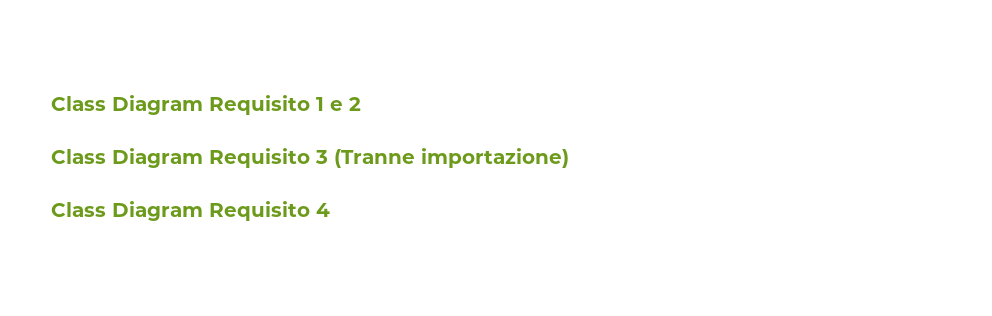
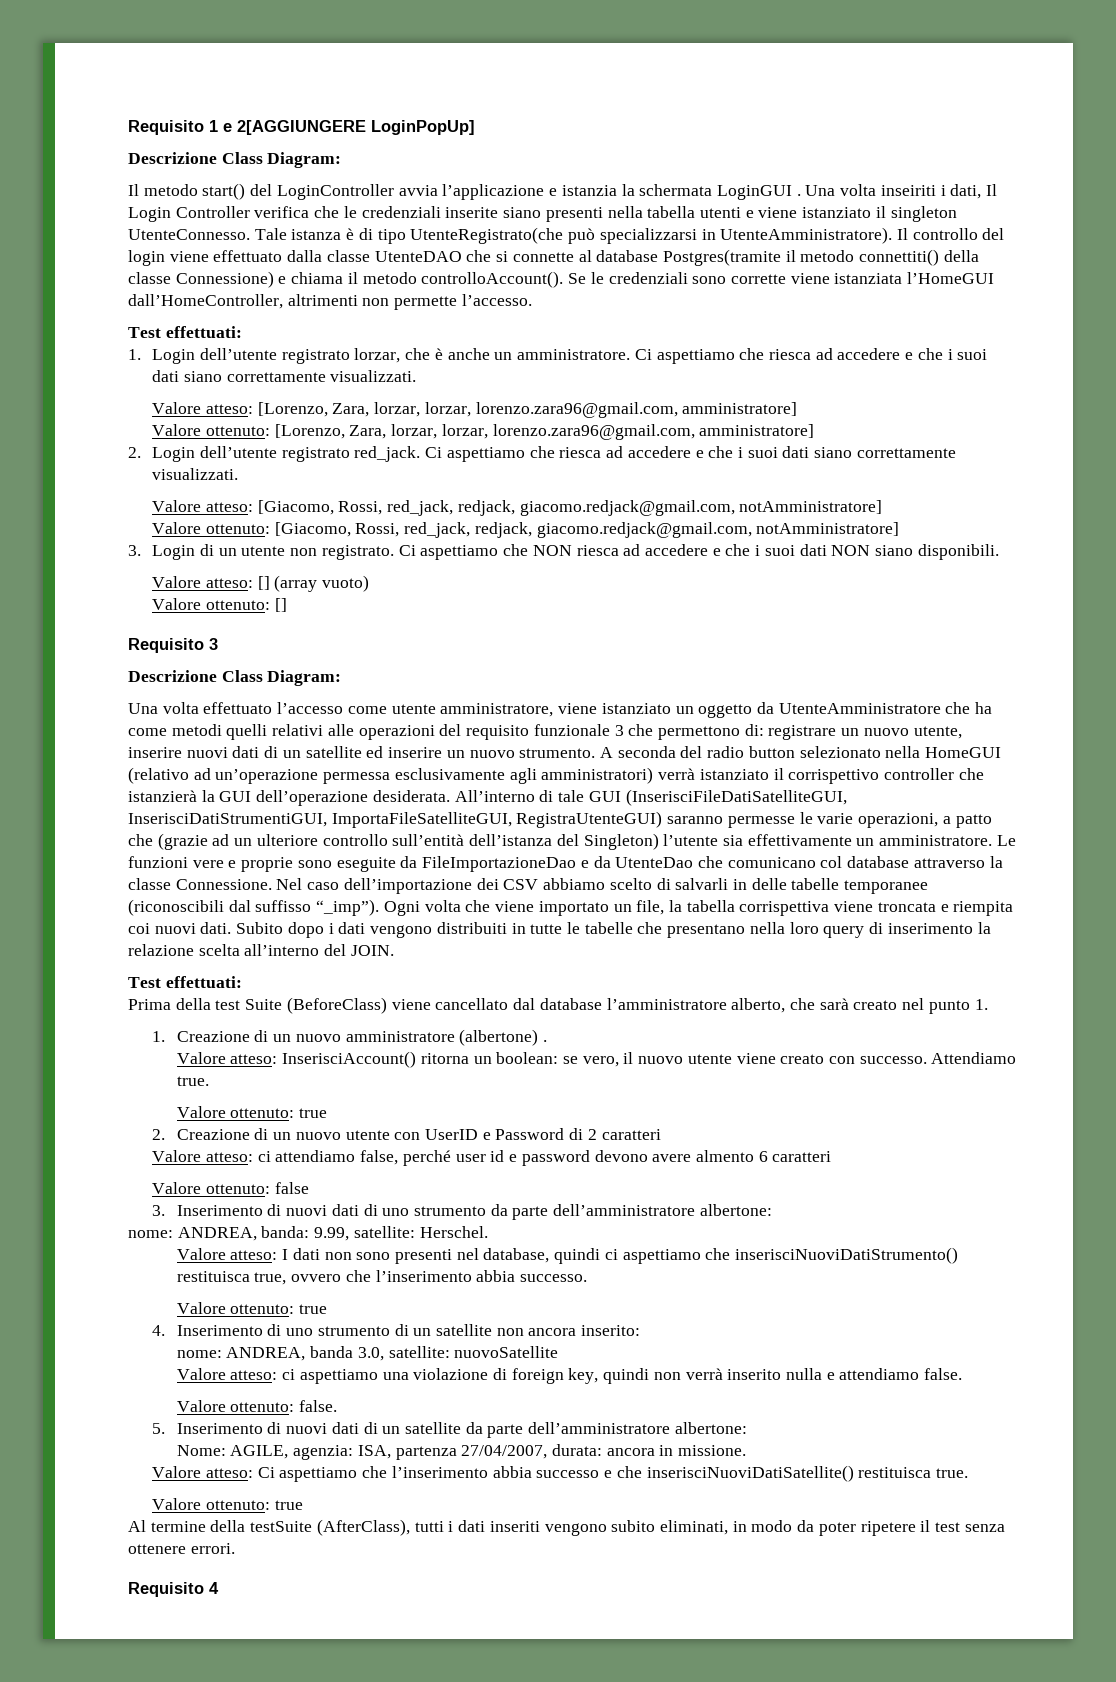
[51,95,203,115] Class Diagram -> (128, 127) none
[349,97,361,111] [51,148,569,168] [51,201,203,221] 2 // Class Diagram Requisito 3 (Tranne importazione) // Class Diagram -> [237,120,475,135] [128,152,342,168] [128,183,998,200] [128,206,957,222] [128,227,1005,244] [128,249,979,266] [128,271,995,288] [128,294,532,310] [128,326,242,338] [128,348,988,364] [152,370,417,382] [152,402,798,418] [152,424,815,440] [128,446,956,462] [152,468,239,480] [152,500,883,516] [152,522,900,538] [128,544,999,560] [152,575,370,592] [152,598,287,612] [128,638,218,653] [128,670,342,686] [128,702,993,718] [128,724,962,740] [128,746,1002,758] [128,767,984,784] [128,789,847,806] [128,811,992,828] [128,833,1016,850] [128,856,1003,872] [128,878,929,894] [128,899,1014,916] [128,922,991,938] [128,944,394,956] [128,976,242,988] [128,997,988,1014] [152,1029,547,1046] [176,1051,1017,1068] [176,1076,209,1086] [176,1106,328,1118] [152,1128,661,1140] [152,1150,832,1166] [152,1182,309,1194] [152,1204,772,1220] [128,1226,488,1241] [176,1247,959,1264] [176,1270,587,1285] [176,1302,328,1314] [152,1324,641,1336] [176,1346,559,1361] [176,1368,963,1384] [176,1400,338,1412] [152,1422,747,1438] [176,1444,747,1460] [152,1465,969,1482] [152,1498,303,1510] [128,1519,1005,1536] [128,1543,235,1554] 2[AGGIUNGERE LoginPopUp] // Descrizione Class Diagram: // Il metodo start() del LoginController avvia l’applicazione e istanzia la schermata LoginGUI . Una volta inseiriti i dati, Il Login Controller verifica che le credenziali inserite siano presenti nella tabella utenti e viene istanziato il singleton UtenteConnesso. Tale istanza è di tipo UtenteRegistrato(che può specializzarsi in UtenteAmministratore). Il controllo del login viene effettuato dalla classe UtenteDAO che si connette al database Postgres(tramite il metodo connettiti() della classe Connessione) e chiama il metodo controlloAccount(). Se le credenziali sono corrette viene istanziata l’HomeGUI dall’HomeController, altrimenti non permette l’accesso. // Test effettuati: // 1. Login dell’utente registrato lorzar, che è anche un amministratore. Ci aspettiamo che riesca ad accedere e che i suoi dati siano correttamente visualizzati. // Valore atteso: [Lorenzo, Zara, lorzar, lorzar, lorenzo.zara96@gmail.com, amministratore] // Valore ottenuto: [Lorenzo, Zara, lorzar, lorzar, lorenzo.zara96@gmail.com, amministratore] // 2. Login dell’utente registrato red_jack. Ci aspettiamo che riesca ad accedere e che i suoi dati siano correttamente visualizzati. // Valore atteso: [Giacomo, Rossi, red_jack, redjack, giacomo.redjack@gmail.com, notAmministratore] // Valore ottenuto: [Giacomo, Rossi, red_jack, redjack, giacomo.redjack@gmail.com, notAmministratore] // 3. Login di un utente non registrato. Ci aspettiamo che NON riesca ad accedere e che i suoi dati NON siano disponibili. // Valore atteso: [] (array vuoto) // Valore ottenuto: [] // Requisito 3 // Descrizione Class Diagram: // Una volta effettuato l’accesso come utente amministratore, viene istanziato un oggetto da UtenteAmministratore che ha come metodi quelli relativi alle operazioni del requisito funzionale 3 che permettono di: registrare un nuovo utente, inserire nuovi dati di un satellite ed inserire un nuovo strumento. A seconda del radio button selezionato nella HomeGUI (relativo ad un’operazione permessa esclusivamente agli amministratori) verrà istanziato il corrispettivo controller che istanzierà la GUI dell’operazione desiderata. All’interno di tale GUI (InserisciFileDatiSatelliteGUI, InserisciDatiStrumentiGUI, ImportaFileSatelliteGUI, RegistraUtenteGUI) saranno permesse le varie operazioni, a patto che (grazie ad un ulteriore controllo sull’entità dell’istanza del Singleton) l’utente sia effettivamente un amministratore. Le funzioni vere e proprie sono eseguite da FileImportazioneDao e da UtenteDao che comunicano col database attraverso la classe Connessione. Nel caso dell’importazione dei CSV abbiamo scelto di salvarli in delle tabelle temporanee (riconoscibili dal suffisso “_imp”). Ogni volta che viene importato un file, la tabella corrispettiva viene troncata e riempita coi nuovi dati. Subito dopo i dati vengono distribuiti in tutte le tabelle che presentano nella loro query di inserimento la relazione scelta all’interno del JOIN. // Test effettuati: // Prima della test Suite (BeforeClass) viene cancellato dal database l’amministratore alberto, che sarà creato nel punto 1. // 1. Creazione di un nuovo amministratore (albertone) . // Valore atteso: InserisciAccount() ritorna un boolean: se vero, il nuovo utente viene creato con successo. Attendiamo true. // Valore ottenuto: true // 2. Creazione di un nuovo utente con UserID e Password di 2 caratteri // Valore atteso: ci attendiamo false, perché user id e password devono avere almento 6 caratteri // Valore ottenuto: false // 3. Inserimento di nuovi dati di uno strumento da parte dell’amministratore albertone: // nome: ANDREA, banda: 9.99, satellite: Herschel. // Valore atteso: I dati non sono presenti nel database, quindi ci aspettiamo che inserisciNuoviDatiStrumento() restituisca true, ovvero che l’inserimento abbia successo. // Valore ottenuto: true // 4. Inserimento di uno strumento di un satellite non ancora inserito: // nome: ANDREA, banda 3.0, satellite: nuovoSatellite // Valore atteso: ci aspettiamo una violazione di foreign key, quindi non verrà inserito nulla e attendiamo false. // Valore ottenuto: false. // 5. Inserimento di nuovi dati di un satellite da parte dell’amministratore albertone: // Nome: AGILE, agenzia: ISA, partenza 27/04/2007, durata: ancora in missione. // Valore atteso: Ci aspettiamo che l’inserimento abbia successo e che inserisciNuoviDatiSatellite() restituisca true. // Valore ottenuto: true // Al termine della testSuite (AfterClass), tutti i dati inseriti vengono subito eliminati, in modo da poter ripetere il test senza ottenere errori. //

